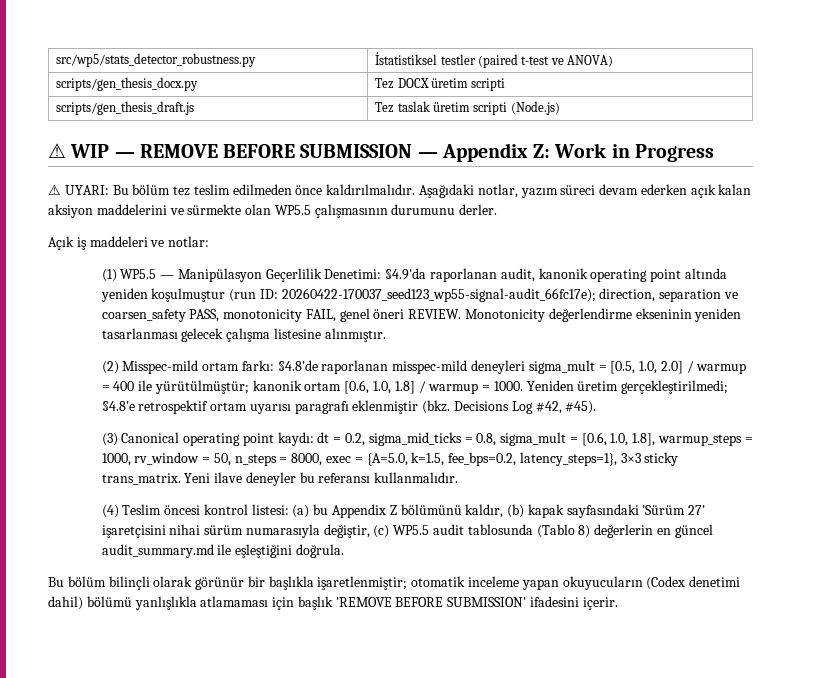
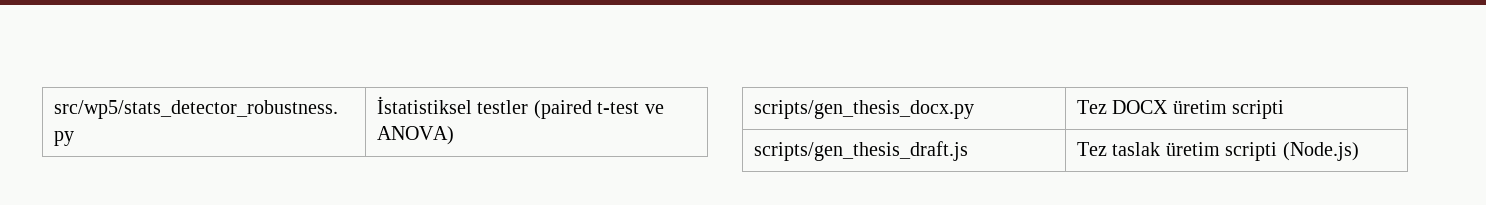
[48,143,714,162] [48,184,752,198] [48,204,498,218] [48,236,210,250] [101,268,727,282] [100,288,739,302] [101,308,742,322] [101,328,386,342] [101,360,747,374] [101,380,729,394] [101,400,597,414] [101,432,753,446] [101,452,679,466] [101,472,459,486] [101,504,706,518] [101,524,713,538] [101,544,344,558] [48,576,741,590] [48,596,618,610] // ⚠ WIP — REMOVE BEFORE SUBMISSION — Appendix Z: Work in Progress // ⚠ UYARI: Bu bölüm tez teslim edilmeden önce kaldırılmalıdır. Aşağıdaki notlar, yazım süreci devam ederken açık kalan aksiyon maddelerini ve sürmekte olan WP5.5 çalışmasının durumunu derler. // Açık iş maddeleri ve notlar: // (1) WP5.5 — Manipülasyon Geçerlilik Denetimi: §4.9'da raporlanan audit, kanonik operating point altında yeniden koşulmuştur (run ID: 20260422-170037_seed123_wp55-signal-audit_66fc17e); direction, separation ve coarsen_safety PASS, monotonicity FAIL, genel öneri REVIEW. Monotonicity değerlendirme ekseninin yeniden tasarlanması gelecek çalışma listesine alınmıştır. // (2) Misspec-mild ortam farkı: §4.8'de raporlanan misspec-mild deneyleri sigma_mult = [0.5, 1.0, 2.0] / warmup = 400 ile yürütülmüştür; kanonik ortam [0.6, 1.0, 1.8] / warmup = 1000. Yeniden üretim gerçekleştirilmedi; §4.8'e retrospektif ortam uyarısı paragrafı eklenmiştir (bkz. Decisions Log #42, #45). // (3) Canonical operating point kaydı: dt = 0.2, sigma_mid_ticks = 0.8, sigma_mult = [0.6, 1.0, 1.8], warmup_steps = 1000, rv_window = 50, n_steps = 8000, exec = {A=5.0, k=1.5, fee_bps=0.2, latency_steps=1}, 3×3 sticky trans_matrix. Yeni ilave deneyler bu referansı kullanmalıdır. // (4) Teslim öncesi kontrol listesi: (a) bu Appendix Z bölümünü kaldır, (b) kapak sayfasındaki 'Sürüm 27' işaretçisini nihai sürüm numarasıyla değiştir, (c) WP5.5 audit tablosunda (Tablo 8) değerlerin en güncel audit_summary.md ile eşleştiğini doğrula. // Bu bölüm bilinçli olarak görünür bir başlıkla işaretlenmiştir; otomatik inceleme yapan okuyucuların (Codex denetimi dahil) bölümü yanlışlıkla atlamaması için başlık 'REMOVE BEFORE SUBMISSION' ifadesini içerir. -> (1359, 151) none

